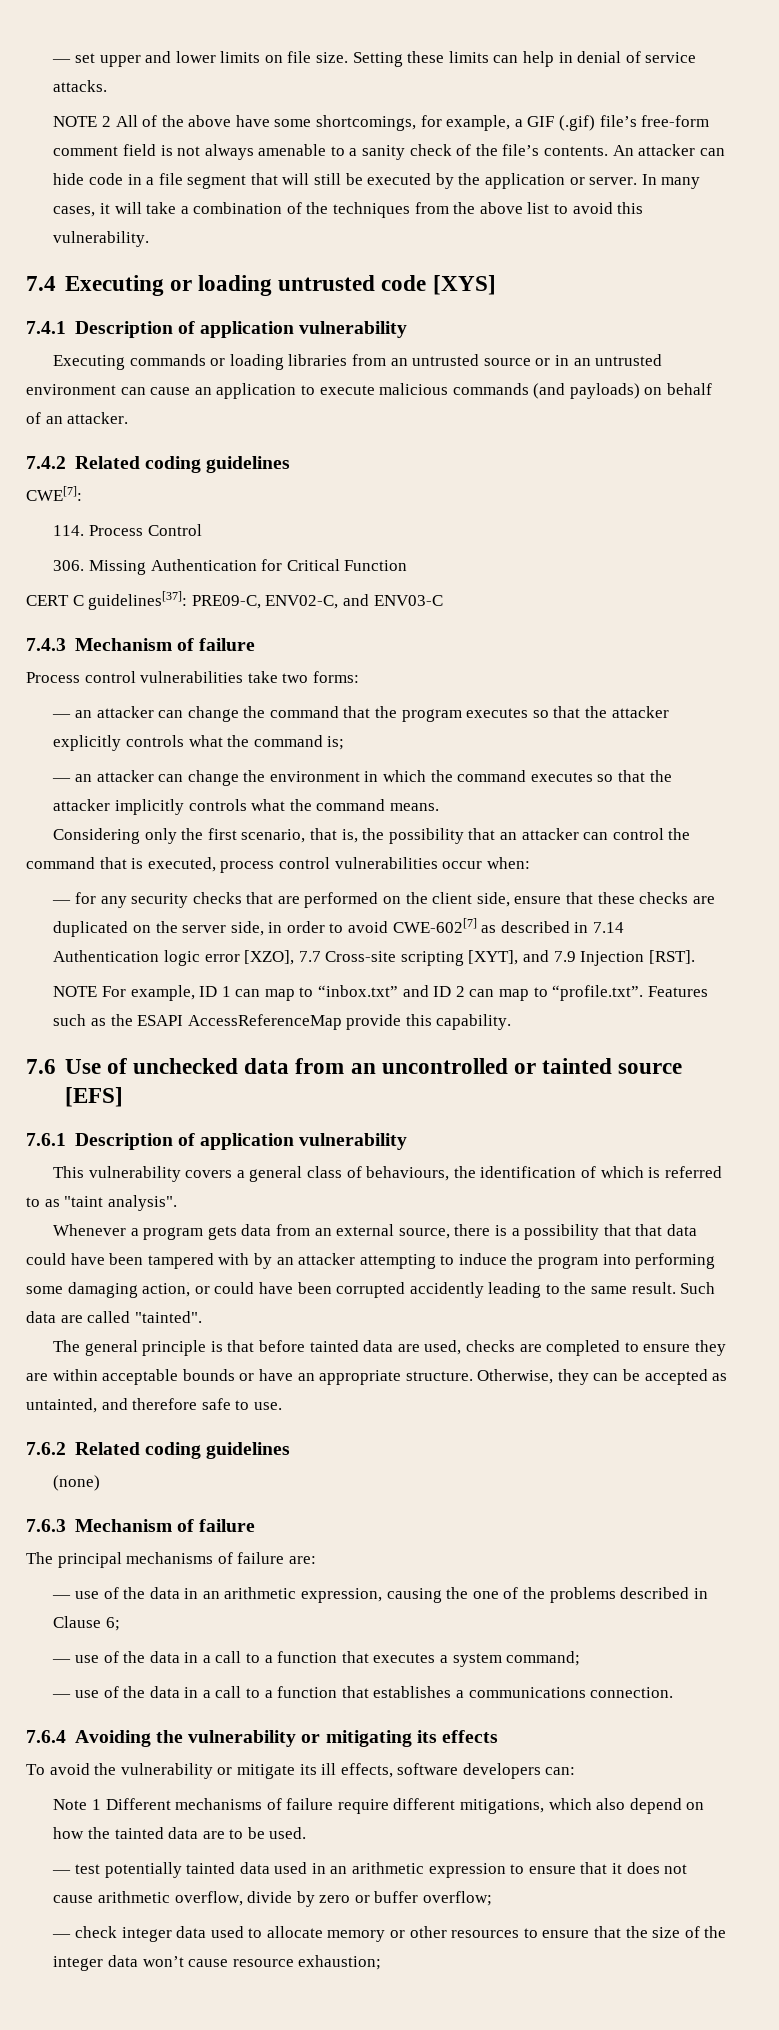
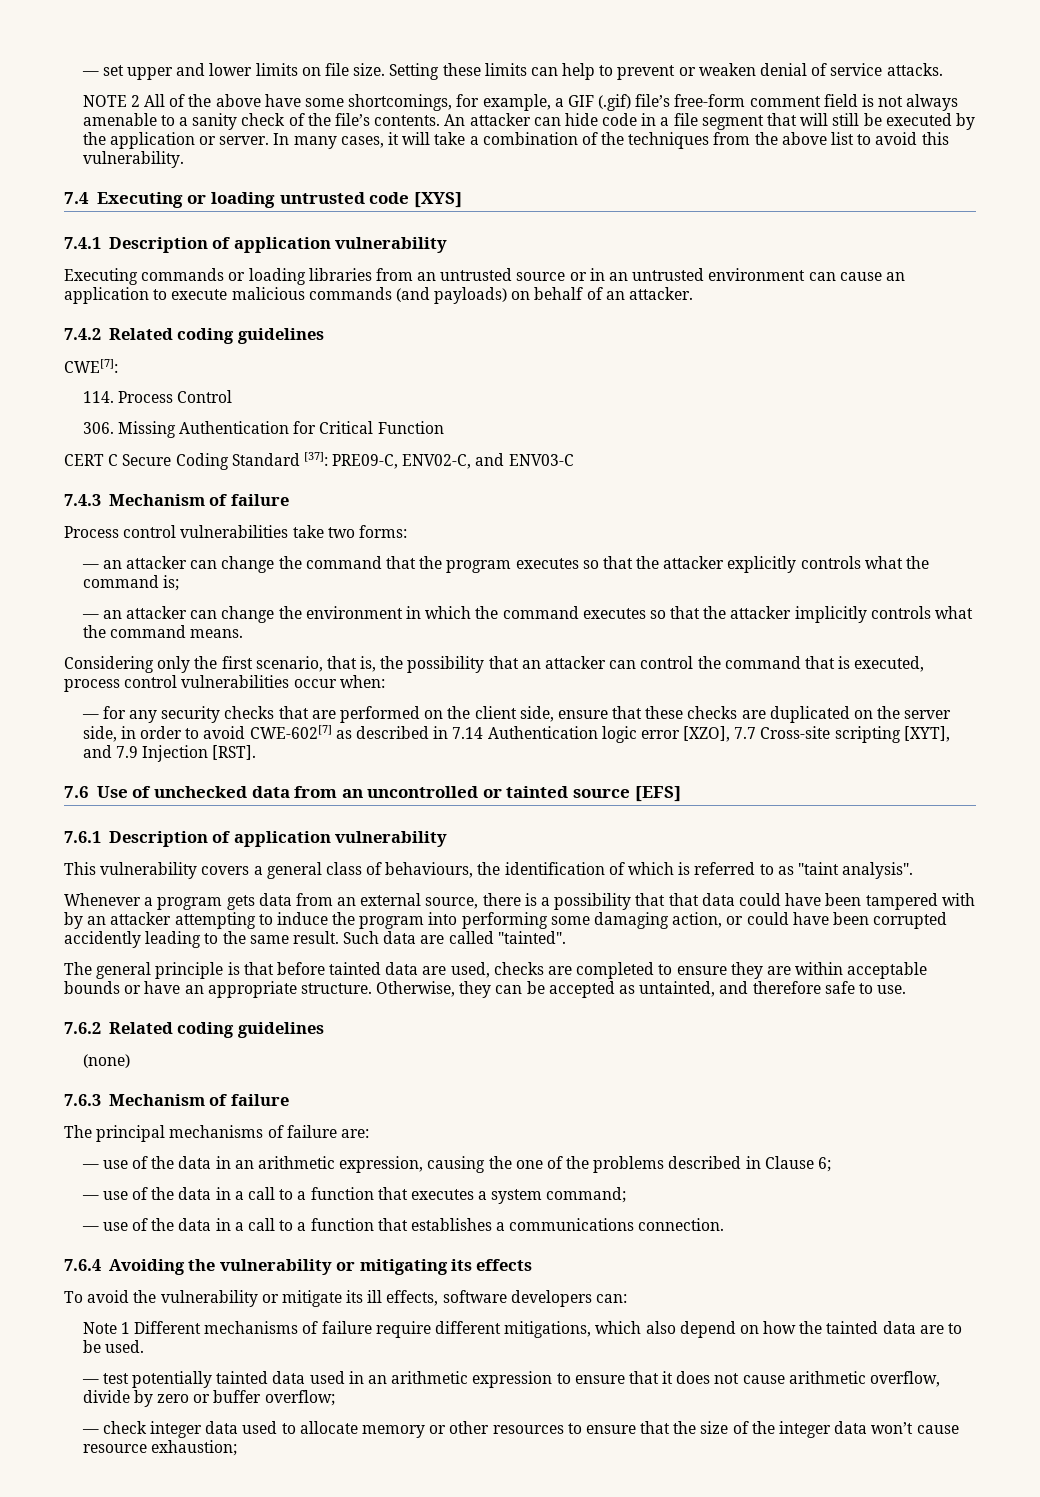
[558,52,573,63] in -> [599,63,756,80] to prevent or weaken
[88,591,188,610] guidelines[37]: -> [122,452,328,470] Secure Coding Standard [37]:
[53,985,708,1001] [53,1014,512,1030] // NOTE For example, ID 1 can map to “inbox.txt” and ID 2 can map to “profile.txt”. Features such as the ESAPI AccessReferenceMap provide this capability. -> (257, 752) none

